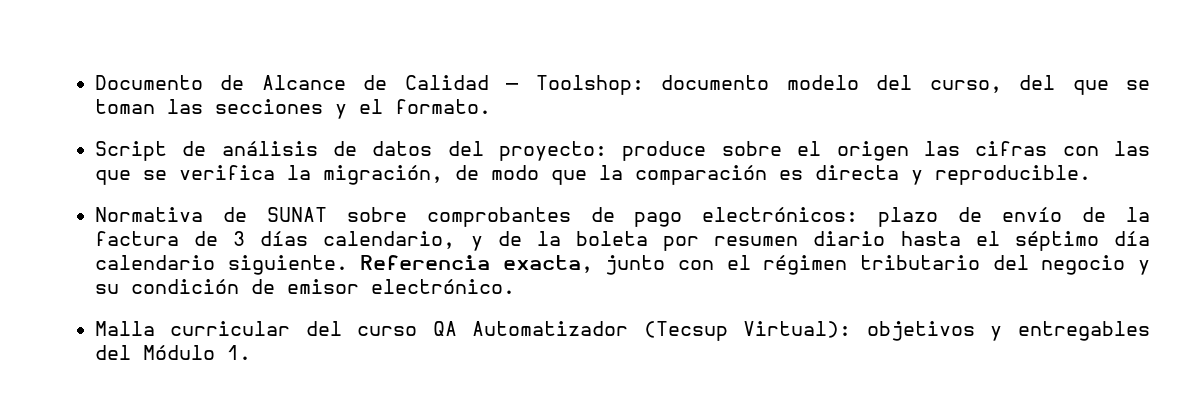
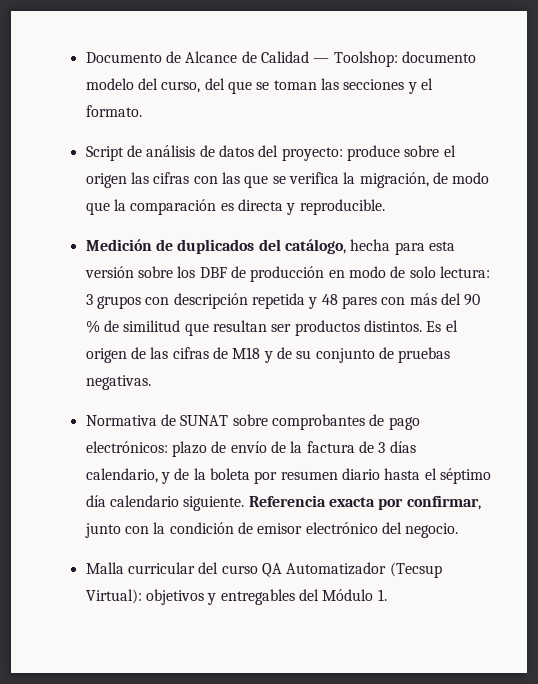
(1091, 175) none -> [85,239,455,255] [84,266,490,282] [85,293,481,309] [85,320,458,336] [85,347,451,363] [85,375,151,390] // Medición de duplicados del catálogo, hecha para esta versión sobre los DBF de producción en modo de solo lectura: 3 grupos con descripción repetida y 48 pares con más del 90 % de similitud que resultan ser productos distintos. Es el origen de las cifras de M18 y de su conjunto de pruebas negativas.
[502,255,1151,275] [94,279,515,294] exacta, junto con el régimen tributario del negocio y su condición de emisor electrónico. -> [328,495,481,510] [84,522,459,538] exacta por confirmar, junto con la condición de emisor electrónico del negocio.

